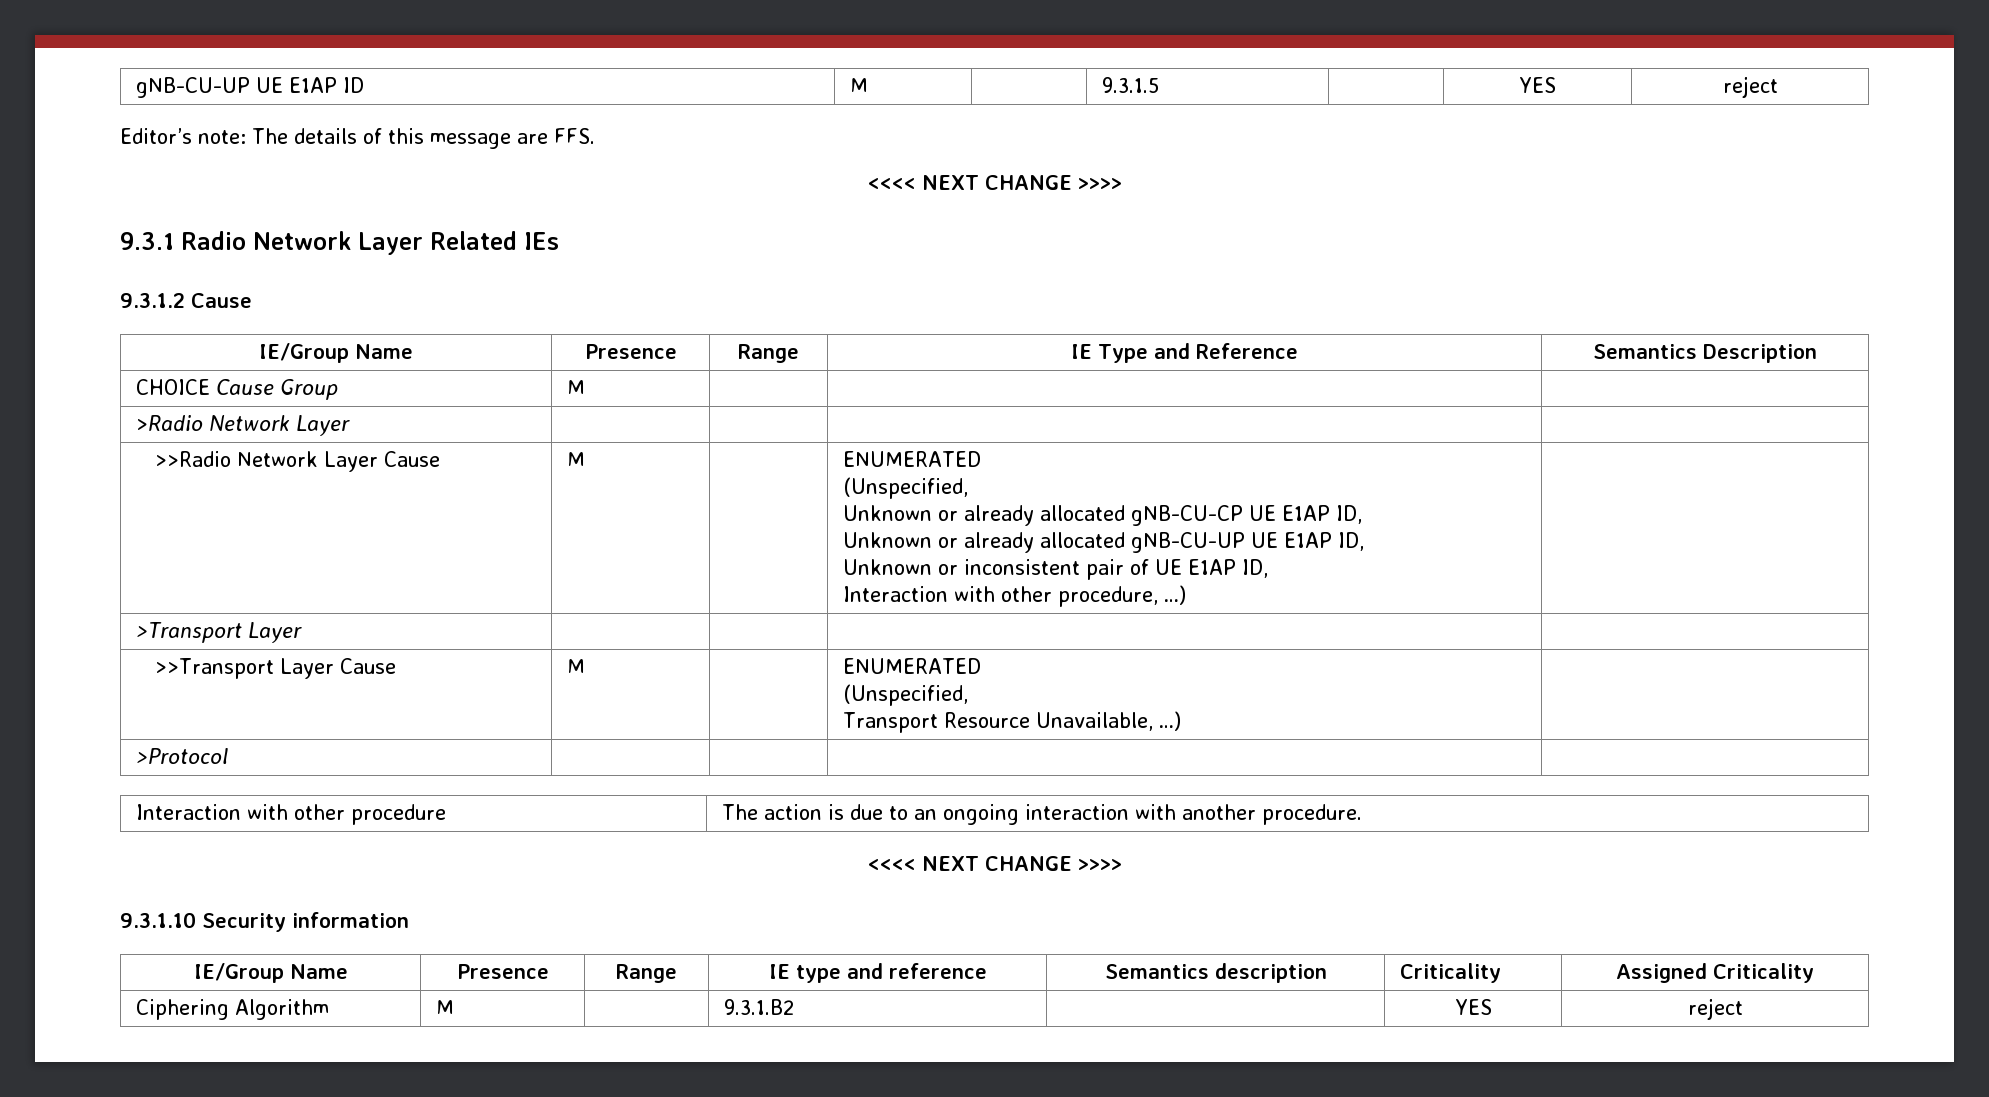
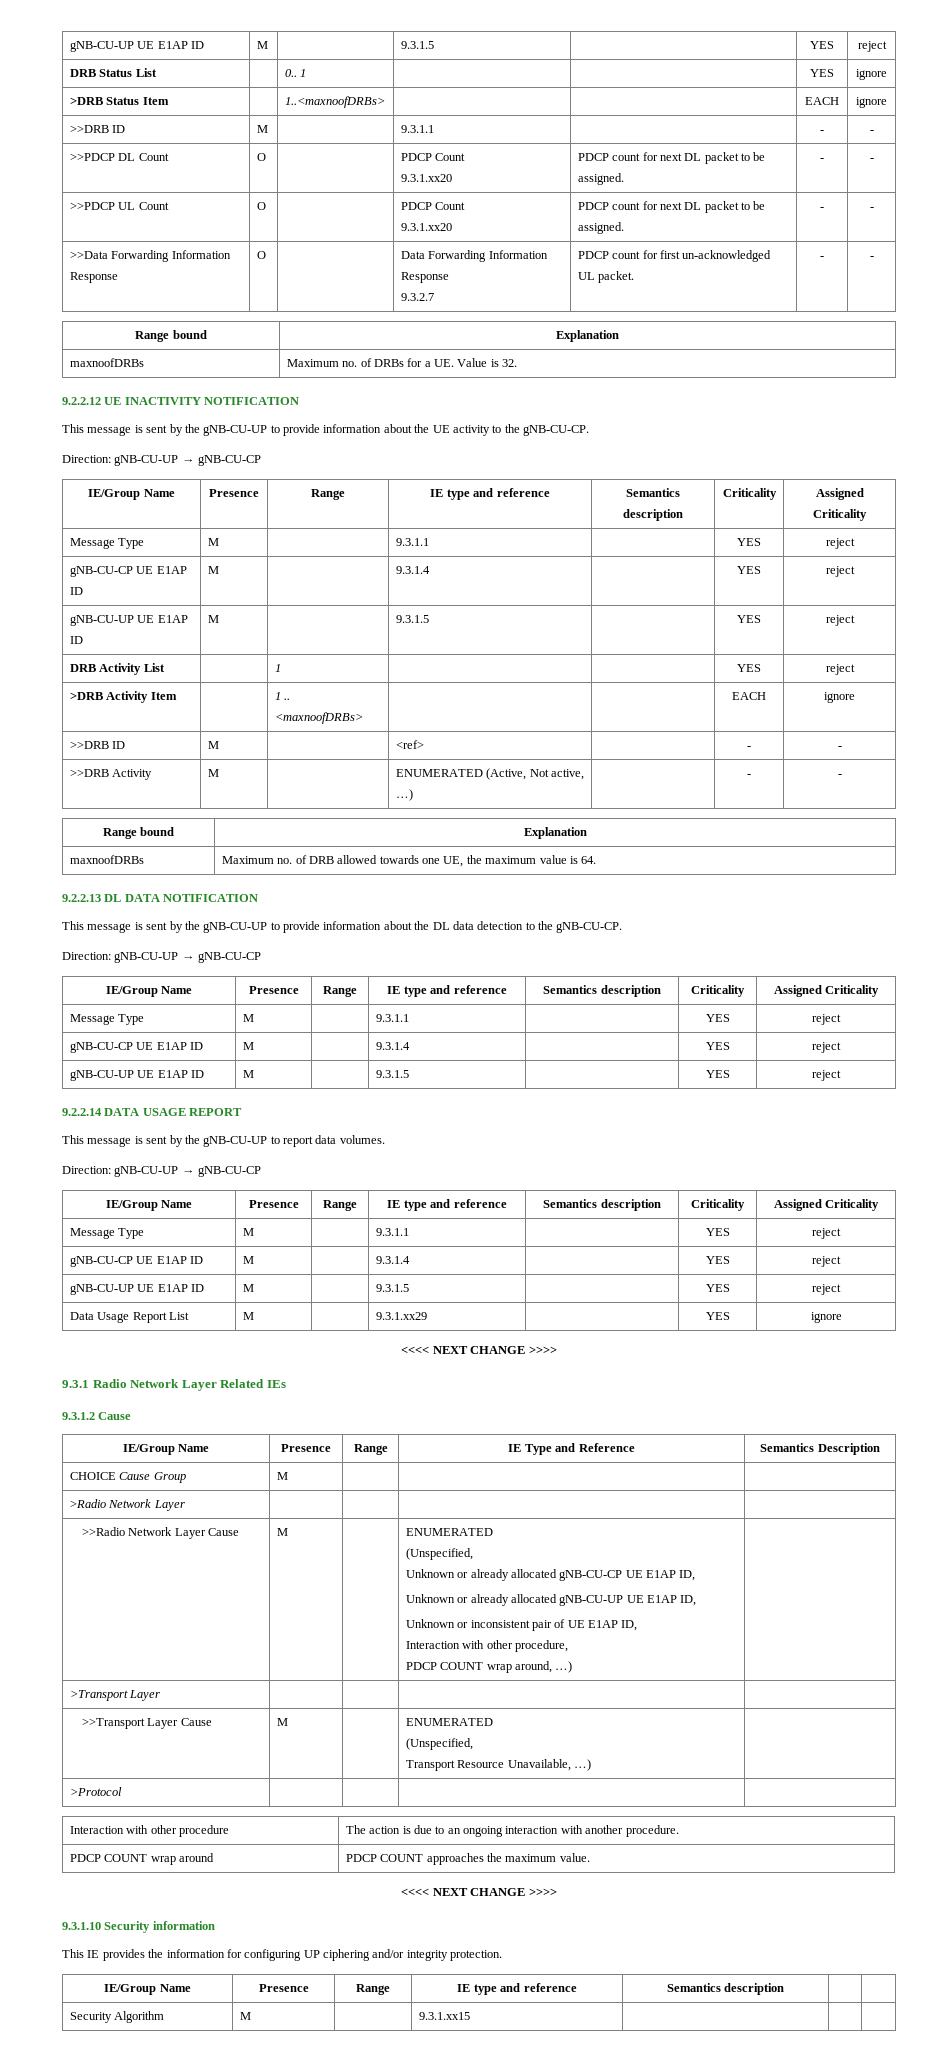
[136,77,365,98] [850,78,869,93] [1102,77,1160,93] [1519,77,1556,93] [1722,76,1778,98] [120,128,595,149] gNB-CU-UP UE E1AP ID | M | | 9.3.1.5 | | YES | reject // Editor’s note: The details of this message are FFS. -> [69,41,204,52] [256,41,268,49] [400,41,434,49] [810,41,834,49] [857,41,887,52] [69,68,157,77] [284,69,307,77] [810,69,834,77] [856,69,887,80] [69,97,169,105] [284,96,385,108] [805,97,839,105] [856,97,887,108] [69,125,126,133] [256,125,268,133] [400,125,434,133] [820,130,824,133] [869,130,874,133] [69,153,169,161] [256,153,266,161] [400,153,466,161] [400,174,452,182] [577,152,766,164] [577,173,624,185] [820,158,824,161] [869,158,874,161] [69,202,169,210] [256,202,266,210] [400,202,466,210] [400,223,452,231] [577,201,766,213] [577,222,624,234] [820,207,824,210] [869,207,874,210] [69,250,231,262] [69,272,118,283] [256,251,266,259] [400,250,548,262] [400,272,449,283] [400,293,434,301] [577,250,772,262] [577,271,635,283] [820,256,824,259] [869,256,874,259] [135,330,207,342] [556,330,619,342] [69,358,144,367] [286,358,518,367] [62,397,300,405] [62,424,589,436] [62,455,262,466] [88,489,175,500] [209,489,259,497] [311,489,345,500] [430,488,550,500] [626,488,680,497] [623,509,683,521] [722,488,777,500] [815,488,864,500] [813,509,867,521] [69,538,145,549] [207,538,219,546] [395,538,429,546] [737,538,761,546] [825,538,855,549] [69,566,187,577] [69,587,83,595] [207,566,219,574] [395,566,430,574] [737,566,761,574] [825,566,855,577] [69,615,188,626] [69,636,83,644] [207,615,219,623] [395,615,429,623] [737,615,761,623] [825,615,855,626] [69,663,165,675] [274,664,281,672] [737,664,761,672] [825,664,855,675] [69,691,177,703] [274,692,291,700] [274,712,363,724] [732,692,766,700] [824,692,855,703] [69,741,126,749] [207,741,219,749] [395,740,424,749] [747,746,751,749] [837,746,842,749] [69,769,153,780] [207,769,219,777] [395,768,584,780] [395,789,413,801] [747,774,751,777] [837,774,842,777] [102,827,175,839] [523,827,587,839] [69,855,144,864] [221,855,597,867] [62,894,259,902] [62,921,623,933] [62,952,262,963] [105,986,193,997] [248,986,299,994] [323,986,357,997] [387,985,507,997] [543,985,661,997] [691,985,745,997] [773,985,880,997] [69,1014,145,1025] [242,1014,254,1022] [375,1014,409,1022] [705,1014,730,1022] [812,1014,841,1025] [69,1042,203,1053] [242,1042,254,1050] [375,1042,410,1050] [705,1042,730,1050] [812,1042,841,1053] [69,1070,204,1081] [242,1070,254,1078] [375,1070,409,1078] [705,1070,730,1078] [812,1070,841,1081] [62,1108,243,1116] [62,1135,385,1147] [62,1166,262,1177] [105,1200,193,1211] [248,1200,299,1208] [323,1200,357,1211] [387,1199,507,1211] [543,1199,661,1211] [691,1199,745,1211] [773,1199,880,1211] [69,1228,145,1239] [242,1228,254,1236] [375,1228,409,1236] [705,1228,730,1236] [812,1228,841,1239] [69,1256,203,1267] [242,1256,254,1264] [375,1256,410,1264] [705,1256,730,1264] [812,1256,841,1267] [69,1284,204,1295] [242,1284,254,1292] [375,1284,409,1292] [705,1284,730,1292] [812,1284,841,1295] [69,1312,189,1323] [242,1312,254,1320] [375,1312,427,1320] [705,1312,730,1320] [810,1312,842,1323] gNB-CU-UP UE E1AP ID | M | | 9.3.1.5 | | YES | reject // DRB Status List | | 0.. 1 | | | YES | ignore // >DRB Status Item | | 1..<maxnoofDRBs> | | | EACH | ignore // >>DRB ID | M | | 9.3.1.1 | | - | - // >>PDCP DL Count | O | | PDCP Count // 9.3.1.xx20 | PDCP count for next DL packet to be assigned. | - | - // >>PDCP UL Count | O | | PDCP Count // 9.3.1.xx20 | PDCP count for next DL packet to be assigned. | - | - // >>Data Forwarding Information Response | O | | Data Forwarding Information Response // 9.3.2.7 | PDCP count for first un-acknowledged UL packet. | - | - // Range bound | Explanation // maxnoofDRBs | Maximum no. of DRBs for a UE. Value is 32. // 9.2.2.12 UE INACTIVITY NOTIFICATION // This message is sent by the gNB-CU-UP to provide information about the UE activity to the gNB-CU-CP. // Direction: gNB-CU-UP → gNB-CU-CP // IE/Group Name | Presence | Range | IE type and reference | Semantics description | Criticality | Assigned Criticality // Message Type | M | | 9.3.1.1 | | YES | reject // gNB-CU-CP UE E1AP ID | M | | 9.3.1.4 | | YES | reject // gNB-CU-UP UE E1AP ID | M | | 9.3.1.5 | | YES | reject // DRB Activity List | | 1 | | | YES | reject // >DRB Activity Item | | 1 .. <maxnoofDRBs> | | | EACH | ignore // >>DRB ID | M | | <ref> | | - | - // >>DRB Activity | M | | ENUMERATED (Active, Not active, …) | | - | - // Range bound | Explanation // maxnoofDRBs | Maximum no. of DRB allowed towards one UE, the maximum value is 64. // 9.2.2.13 DL DATA NOTIFICATION // This message is sent by the gNB-CU-UP to provide information about the DL data detection to the gNB-CU-CP. // Direction: gNB-CU-UP → gNB-CU-CP // IE/Group Name | Presence | Range | IE type and reference | Semantics description | Criticality | Assigned Criticality // Message Type | M | | 9.3.1.1 | | YES | reject // gNB-CU-CP UE E1AP ID | M | | 9.3.1.4 | | YES | reject // gNB-CU-UP UE E1AP ID | M | | 9.3.1.5 | | YES | reject // 9.2.2.14 DATA USAGE REPORT // This message is sent by the gNB-CU-UP to report data volumes. // Direction: gNB-CU-UP → gNB-CU-CP // IE/Group Name | Presence | Range | IE type and reference | Semantics description | Criticality | Assigned Criticality // Message Type | M | | 9.3.1.1 | | YES | reject // gNB-CU-CP UE E1AP ID | M | | 9.3.1.4 | | YES | reject // gNB-CU-UP UE E1AP ID | M | | 9.3.1.5 | | YES | reject // Data Usage Report List | M | | 9.3.1.xx29 | | YES | ignore
(1159, 596) none -> [405,1661,552,1673] // PDCP COUNT wrap around,
(1363, 814) none -> [69,1853,214,1865] [345,1853,590,1865] // PDCP COUNT wrap around | PDCP COUNT approaches the maximum value.
(409, 920) none -> [62,1949,503,1961] // This IE provides the information for configuring UP ciphering and/or integrity protection.
[1400,963,1502,983] [1616,963,1814,983] [136,999,230,1020] Criticality | Assigned Criticality // Ciphering -> [69,2012,112,2023] | // Security
[724,999,795,1015] [1454,999,1492,1015] [1687,998,1743,1020] 9.3.1.B2 | | YES | reject -> [418,2012,470,2020] 9.3.1.xx15 | | |

